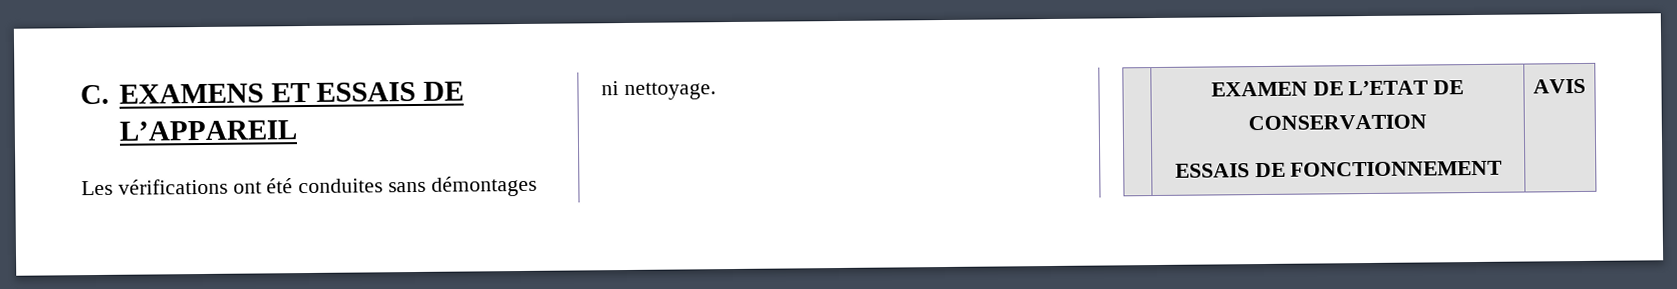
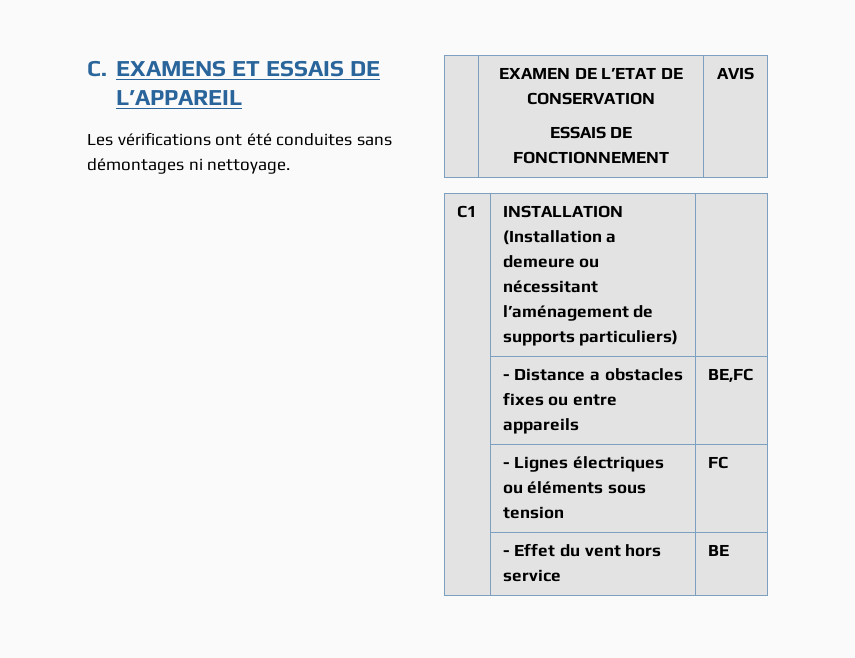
(1586, 86) none -> [456,205,477,218] [502,205,623,218] [502,230,617,245] [502,255,600,268] [502,280,598,293] [502,305,654,321] [502,330,679,346] [502,368,683,381] [502,392,617,406] [502,418,579,434] [707,368,753,382] [502,456,664,472] [502,481,646,494] [502,506,564,519] [707,456,728,469] [502,543,662,557] [502,569,561,582] [707,544,729,556] // C1 | INSTALLATION (Installation a demeure ou nécessitant l’aménagement de supports particuliers) | // | - Distance a obstacles fixes ou entre appareils | BE,FC // | - Lignes électriques ou éléments sous tension | FC // | - Effet du vent hors service | BE

